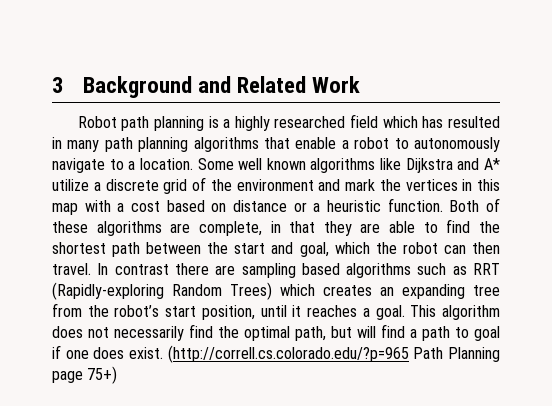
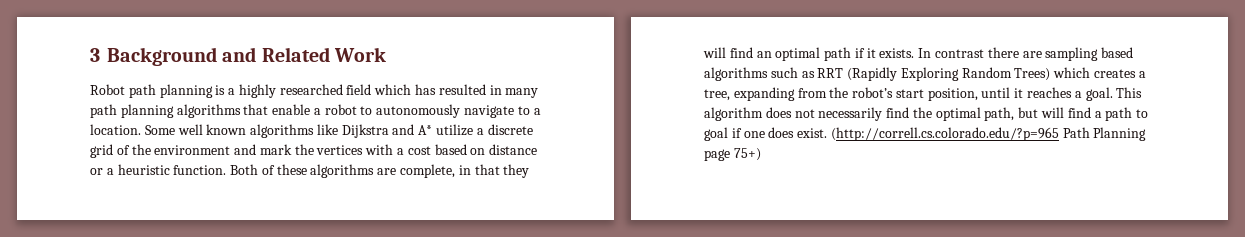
[462,179,500,191] [52,203,78,215] in this map -> (364, 150) none
[360,219,500,233] [52,242,500,257] [52,263,91,275] are able to find the shortest path between the start and goal, which the robot can then travel. -> [703,47,915,61] will find an optimal path if it exists.
[52,282,164,300] (Rapidly-exploring -> [847,67,959,81] (Rapidly Exploring
[380,284,500,299] an expanding tree -> [1138,71,1146,78] [704,87,795,101] a tree, expanding

